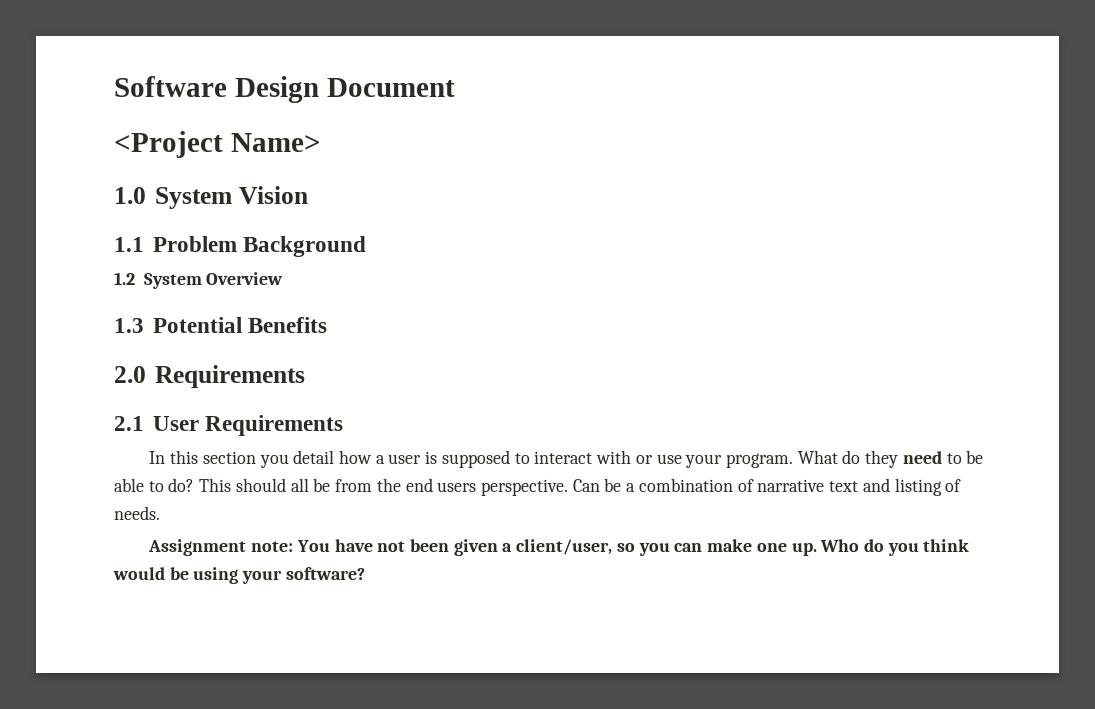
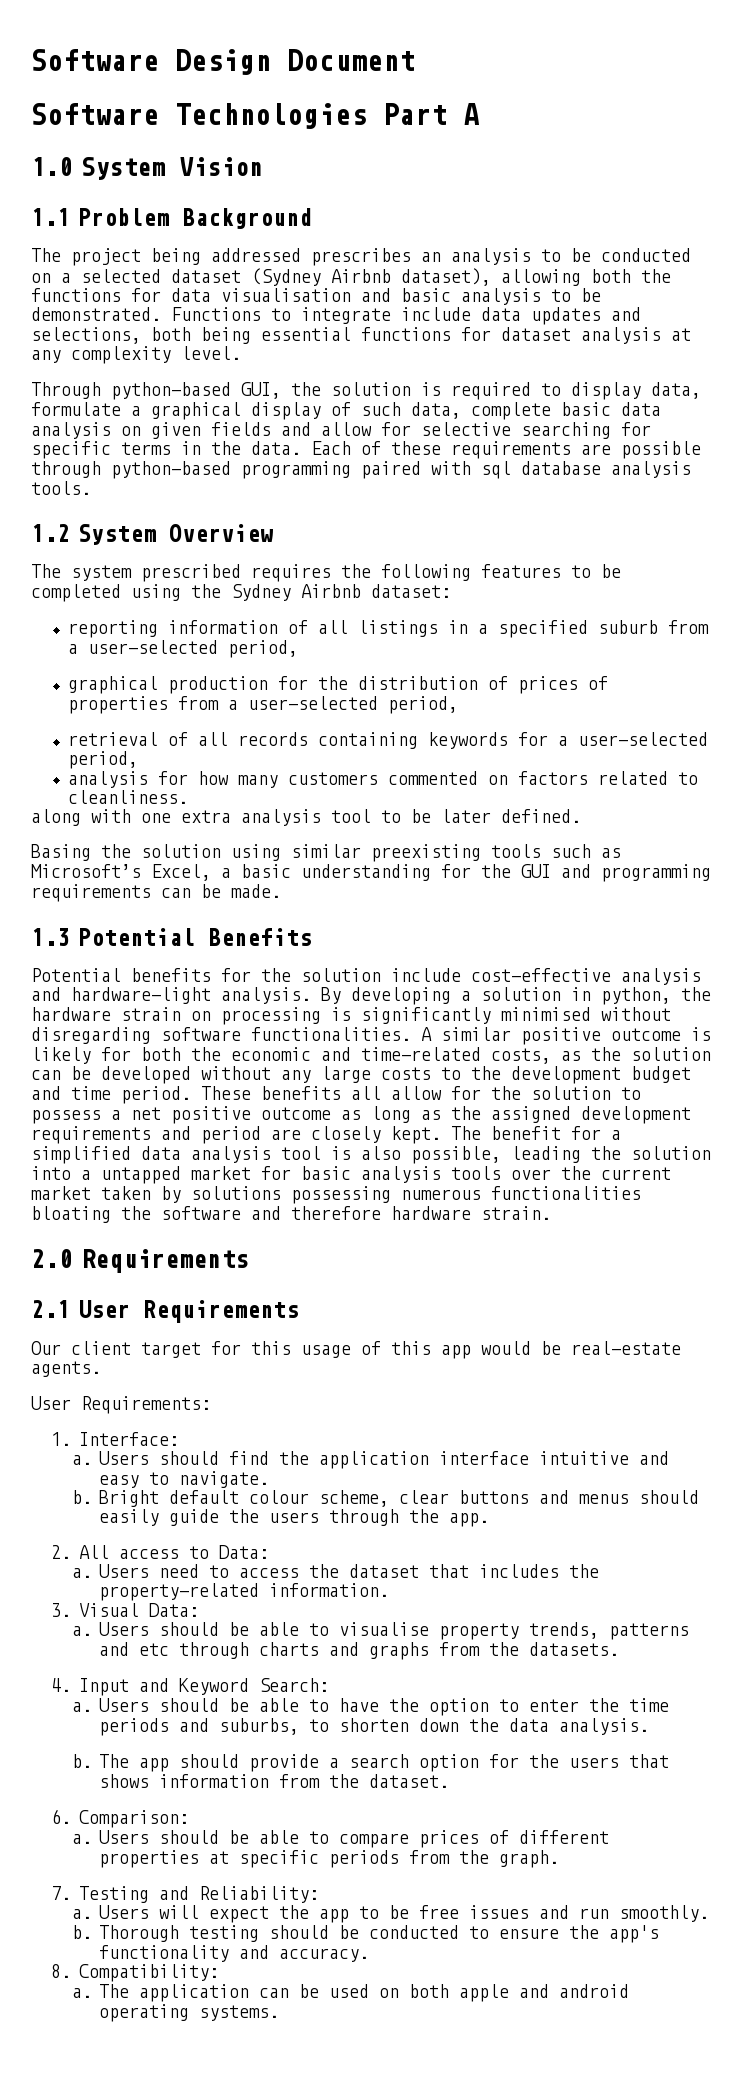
[114,131,321,158] <Project Name> -> [31,103,480,129] Software Technologies Part A
[114,272,284,289] [114,317,327,333] 1.2 System Overview // 1.3 Potential Benefits -> [31,248,691,266] [31,268,671,286] [31,288,601,305] [31,307,641,325] [31,327,691,344] [31,346,241,364] [31,382,701,400] [31,402,661,420] [31,422,651,439] [31,441,701,459] [31,461,691,479] [31,481,91,495] [31,524,273,545] [31,564,621,582] [31,584,451,602] [67,620,709,638] [67,640,298,658] [67,676,608,694] [67,696,458,714] [67,732,708,749] [67,751,138,769] [67,771,698,788] [67,790,188,804] [31,809,581,826] [31,844,621,862] [31,864,711,882] [31,884,281,902] [31,928,312,946] [31,968,701,985] [31,987,711,1005] [31,1007,671,1025] [31,1027,711,1045] [31,1047,711,1064] [31,1066,691,1084] [31,1086,641,1104] [31,1106,691,1124] [31,1126,621,1144] [31,1146,711,1164] [31,1166,671,1184] [31,1186,641,1204] [31,1206,551,1223] The project being addressed prescribes an analysis to be conducted on a selected dataset (Sydney Airbnb dataset), allowing both the functions for data visualisation and basic analysis to be demonstrated. Functions to integrate include data updates and selections, both being essential functions for dataset analysis at any complexity level. // Through python-based GUI, the solution is required to display data, formulate a graphical display of such data, complete basic data analysis on given fields and allow for selective searching for specific terms in the data. Each of these requirements are possible through python-based programming paired with sql database analysis tools. // 1.2 System Overview // The system prescribed requires the following features to be completed using the Sydney Airbnb dataset: // reporting information of all listings in a specified suburb from a user-selected period, // graphical production for the distribution of prices of properties from a user-selected period, // retrieval of all records containing keywords for a user-selected period, // analysis for how many customers commented on factors related to cleanliness. // along with one extra analysis tool to be later defined. // Basing the solution using similar preexisting tools such as Microsoft’s Excel, a basic understanding for the GUI and programming requirements can be made. // 1.3 Potential Benefits // Potential benefits for the solution include cost-effective analysis and hardware-light analysis. By developing a solution in python, the hardware strain on processing is significantly minimised without disregarding software functionalities. A similar positive outcome is likely for both the economic and time-related costs, as the solution can be developed without any large costs to the development budget and time period. These benefits all allow for the solution to possess a net positive outcome as long as the assigned development requirements and period are closely kept. The benefit for a simplified data analysis tool is also possible, leading the solution into a untapped market for basic analysis tools over the current market taken by solutions possessing numerous functionalities bloating the software and therefore hardware strain.
[149,450,984,468] [114,478,962,496] [114,506,160,520] [148,539,970,556] [113,567,365,584] In this section you detail how a user is supposed to interact with or use your program. What do they need to be able to do? This should all be from the end users perspective. Can be a combination of narrative text and listing of needs. // Assignment note: You have not been given a client/user, so you can make one up. Who do you think would be using your software? -> [31,1341,681,1359] [31,1361,101,1377] [31,1396,211,1414] [51,1432,179,1446] [71,1451,670,1469] [99,1471,270,1488] [71,1490,700,1507] [99,1509,490,1527] [51,1545,269,1559] [71,1564,600,1578] [99,1583,390,1601] [51,1603,199,1617] [71,1622,690,1640] [99,1642,620,1660] [51,1678,329,1696] [71,1698,670,1716] [99,1718,650,1736] [71,1754,670,1772] [99,1774,450,1788] [51,1809,189,1828] [71,1830,610,1848] [99,1850,560,1868] [51,1886,319,1903] [71,1905,710,1923] [71,1925,660,1943] [99,1945,370,1962] [51,1964,219,1982] [71,1984,630,2002] [99,2004,280,2022] Our client target for this usage of this app would be real-estate agents. // User Requirements: // 1. Interface: // a. Users should find the application interface intuitive and easy to navigate. // b. Bright default colour scheme, clear buttons and menus should easily guide the users through the app. // 2. All access to Data: // a. Users need to access the dataset that includes the property-related information. // 3. Visual Data: // a. Users should be able to visualise property trends, patterns and etc through charts and graphs from the datasets. // 4. Input and Keyword Search: // a. Users should be able to have the option to enter the time periods and suburbs, to shorten down the data analysis. // b. The app should provide a search option for the users that shows information from the dataset. // 6. Comparison: // a. Users should be able to compare prices of different properties at specific periods from the graph. // 7. Testing and Reliability: // a. Users will expect the app to be free issues and run smoothly. // b. Thorough testing should be conducted to ensure the app's functionality and accuracy. // 8. Compatibility: // a. The application can be used on both apple and android operating systems.

